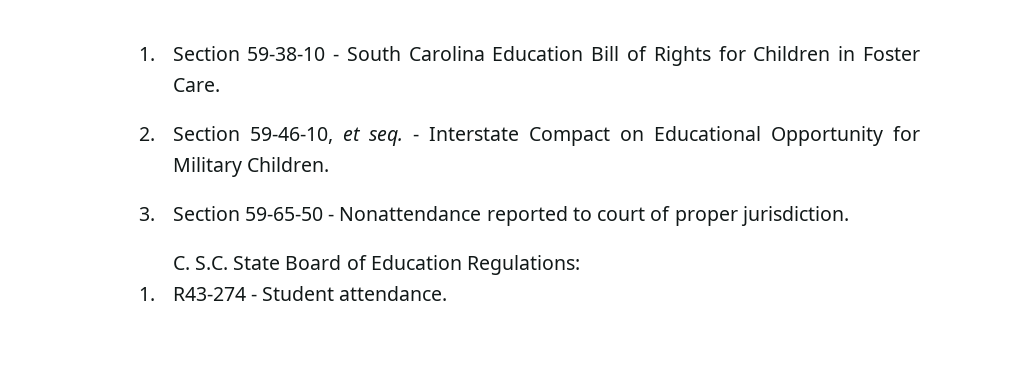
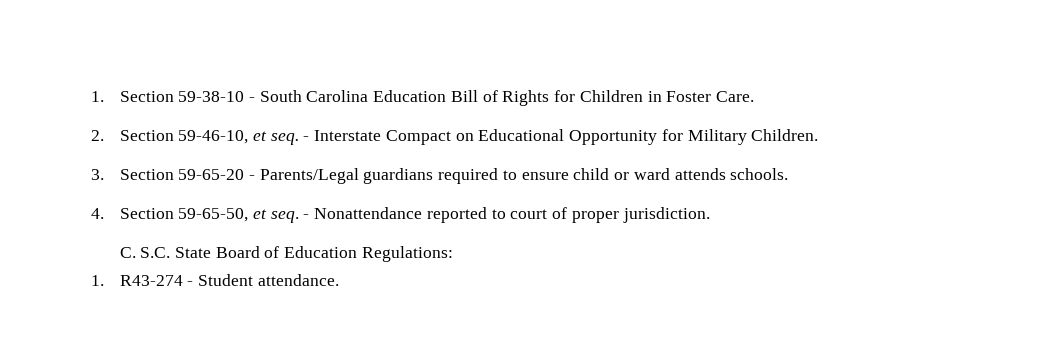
[244,207,323,221] 59-65-50 -> [178,168,789,184] [91,208,299,223] 59-65-20 - Parents/Legal guardians required to ensure child or ward attends schools. // 4. Section 59-65-50, et seq.

